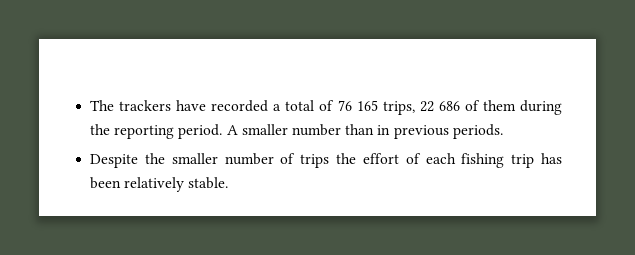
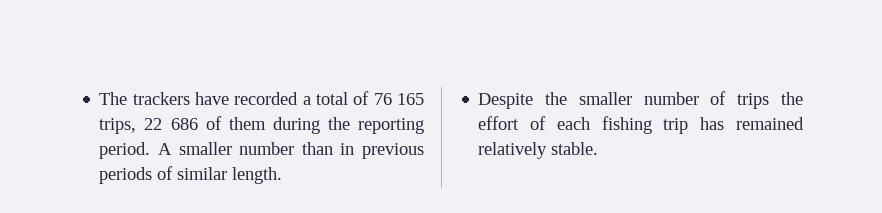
[452,124,503,139] periods. -> [99,166,283,184] periods of similar length.
[90,177,122,189] been -> [736,117,804,130] remained

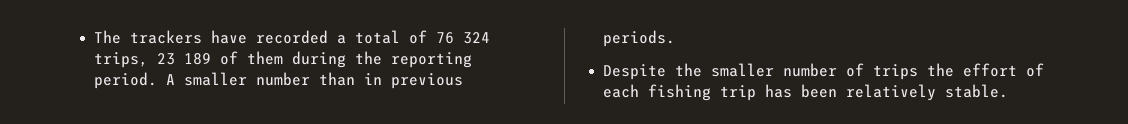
[397,93,425,105] [99,118,198,134] 165 trips, 22 686 -> [463,32,491,44] [94,52,212,68] 324 trips, 23 189
[99,166,283,184] periods of similar length. -> [603,30,676,47] periods.
[736,117,804,130] remained -> [801,84,838,98] been

